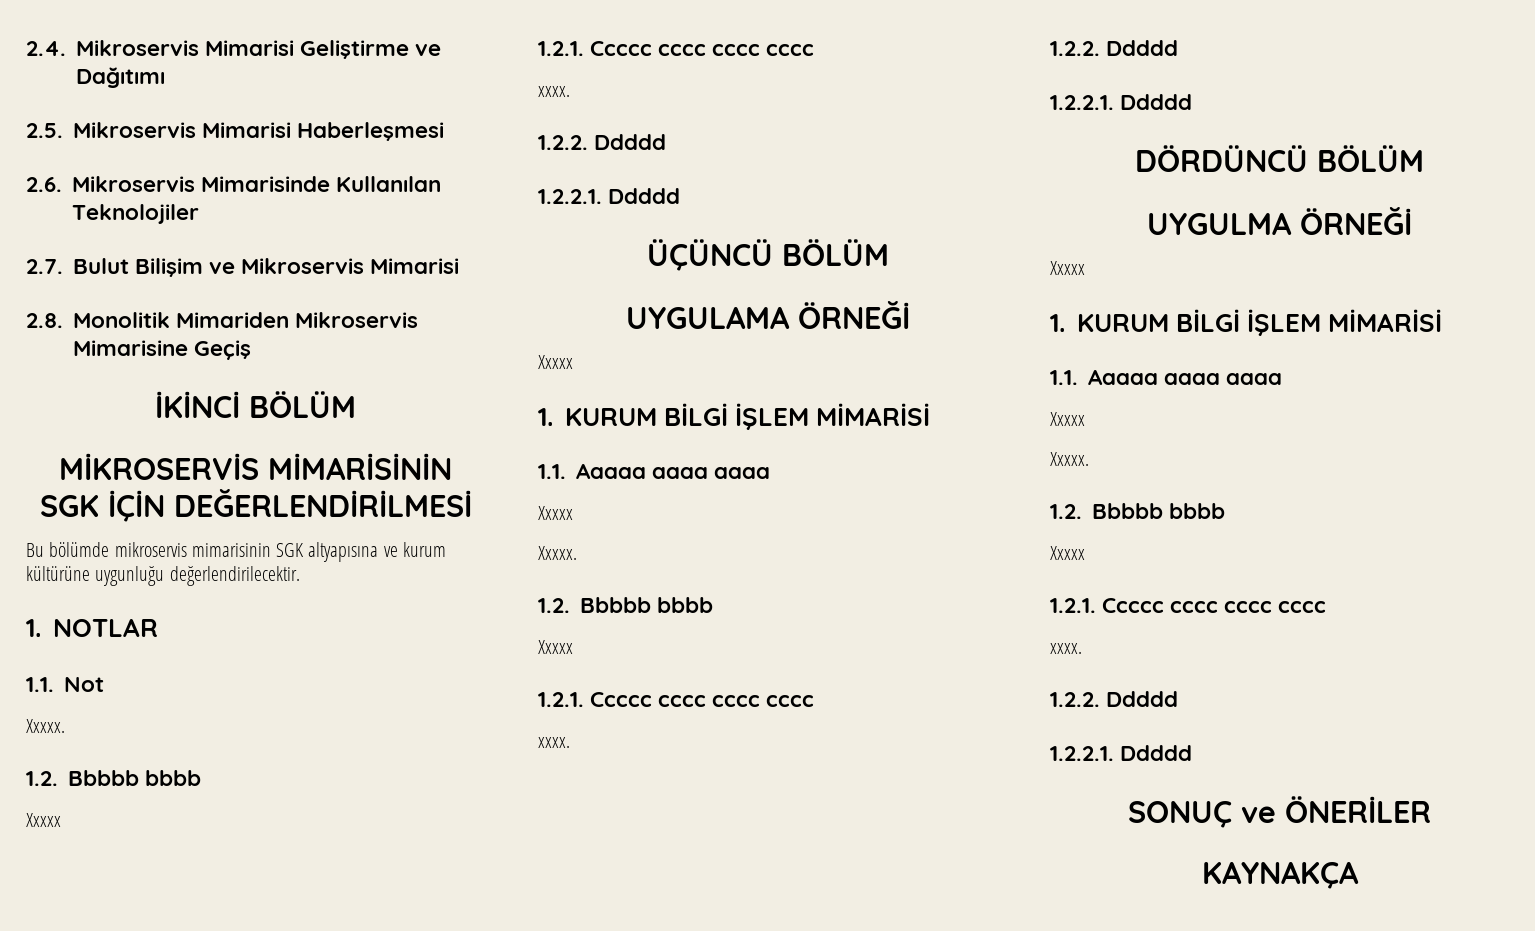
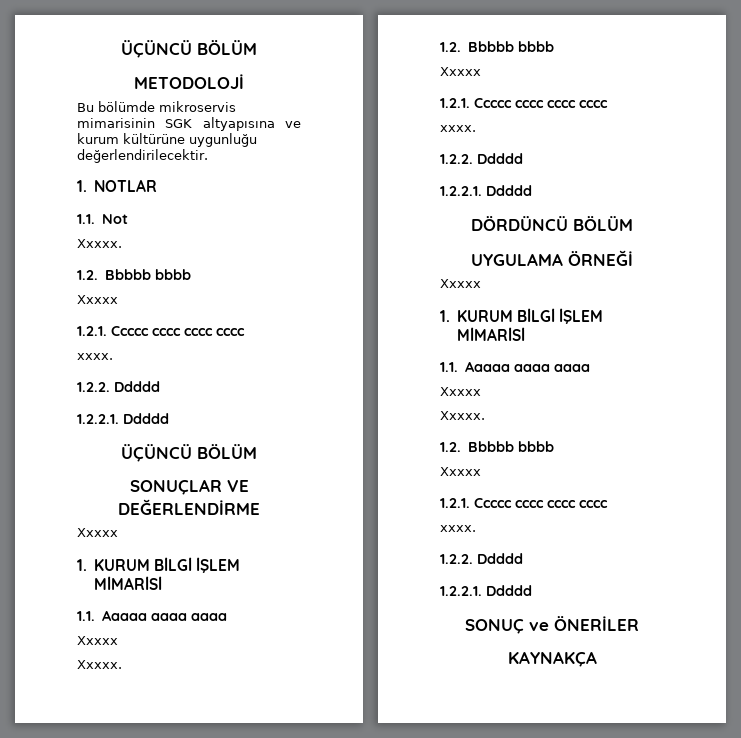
[26,40,441,59] [75,67,165,88] [26,122,444,141] [26,176,441,192] [71,204,199,224] [26,258,460,277] [26,312,418,328] [72,340,251,360] [155,391,356,418] [59,453,452,480] [39,489,472,522] 2.4. Mikroservis Mimarisi Geliştirme ve Dağıtımı // 2.5. Mikroservis Mimarisi Haberleşmesi // 2.6. Mikroservis Mimarisinde Kullanılan Teknolojiler // 2.7. Bulut Bilişim ve Mikroservis Mimarisi // 2.8. Monolitik Mimariden Mikroservis Mimarisine Geçiş // İKİNCİ BÖLÜM // MİKROSERVİS MİMARİSİNİN SGK İÇİN DEĞERLENDİRİLMESİ -> [121,40,257,58] [134,74,244,89] ÜÇÜNCÜ BÖLÜM // METODOLOJİ
[625,301,910,329] UYGULAMA ÖRNEĞİ -> [129,479,249,495] [118,499,260,515] SONUÇLAR VE DEĞERLENDİRME
[1147,212,1292,235] UYGULMA -> [471,253,563,266] UYGULAMA

